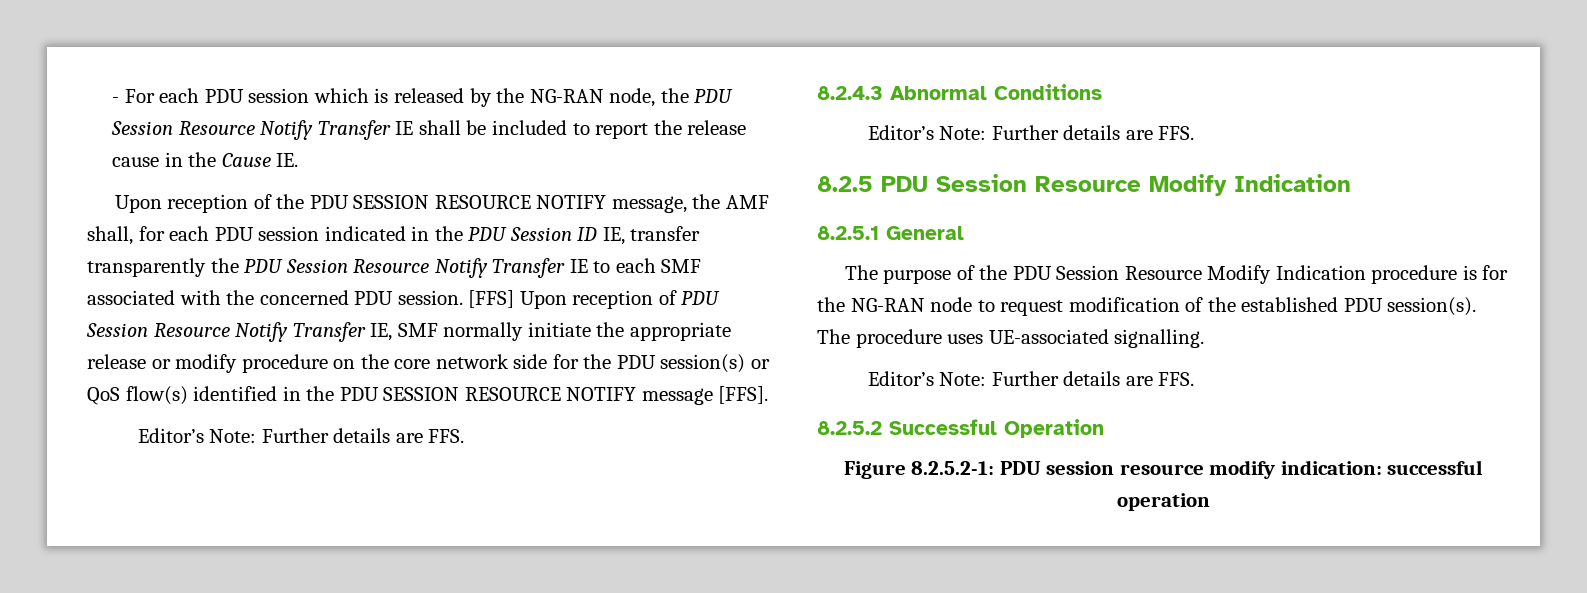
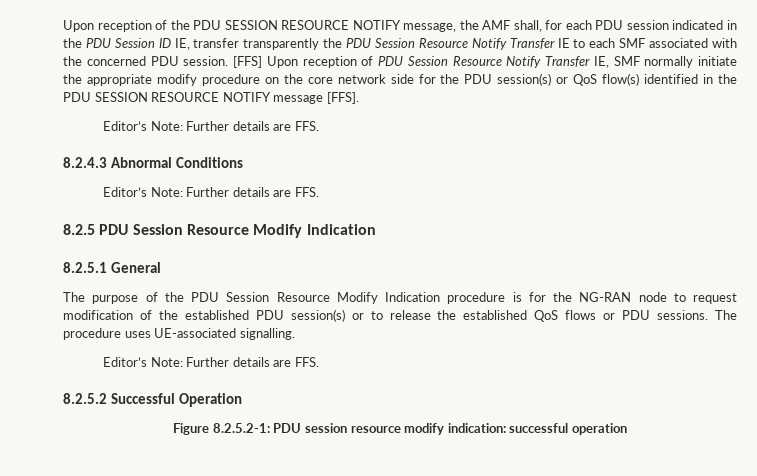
[112,88,734,107] [111,120,747,140] [112,152,299,167] - For each PDU session which is released by the NG-RAN node, the PDU Session Resource Notify Transfer IE shall be included to report the release cause in the Cause IE. // -> (63, 26) none
[87,354,171,369] release or -> (152, 80) none
[1387,297,1477,316] session(s). -> [290,309,709,322] session(s) or to release the established QoS flows or PDU sessions.

